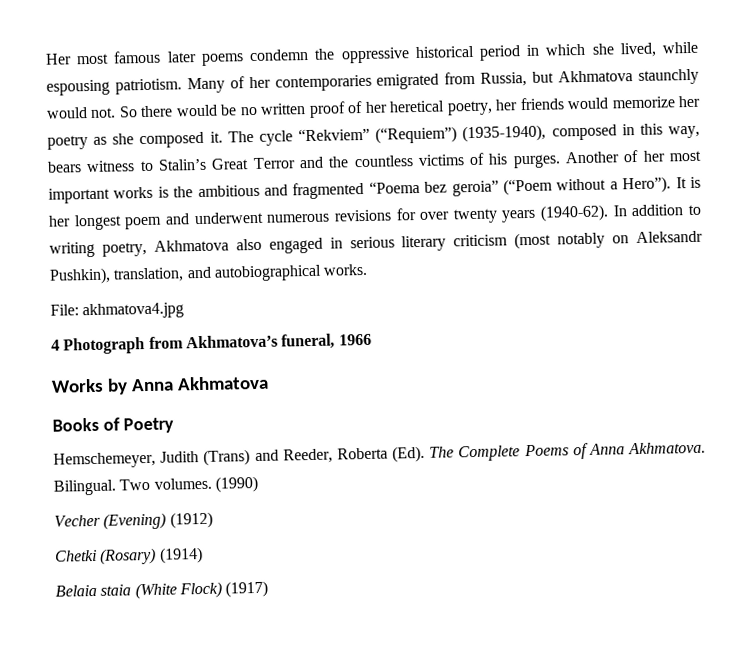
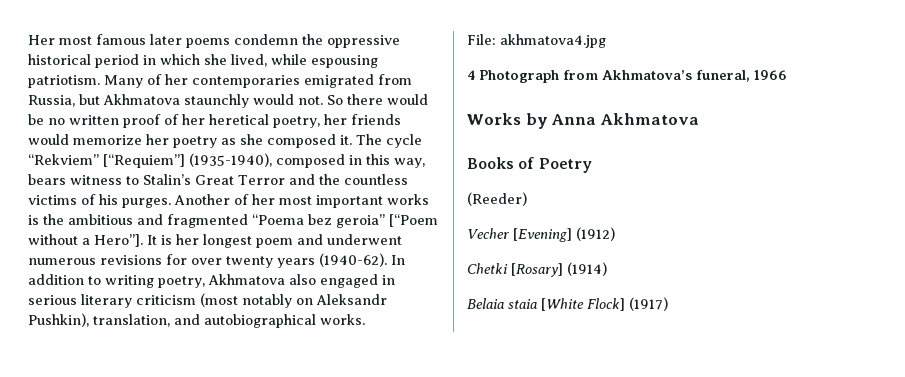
[375,126,458,144] (“Requiem”) -> [103,154,185,168] [“Requiem”]
[502,178,553,196] (“Poem -> [389,214,438,227] [“Poem
[622,176,672,194] Hero”). -> [94,234,143,247] Hero”].
[53,441,706,469] [53,475,258,496] Hemschemeyer, Judith (Trans) and Reeder, Roberta (Ed). The Complete Poems of Anna Akhmatova. Bilingual. Two volumes. (1990) -> [467,192,527,206] (Reeder)
[103,512,167,530] (Evening) -> [512,228,572,242] [Evening]
[99,547,157,565] (Rosary) -> [511,263,563,277] [Rosary]
[134,581,222,600] (White Flock) -> [541,298,625,311] [White Flock]

